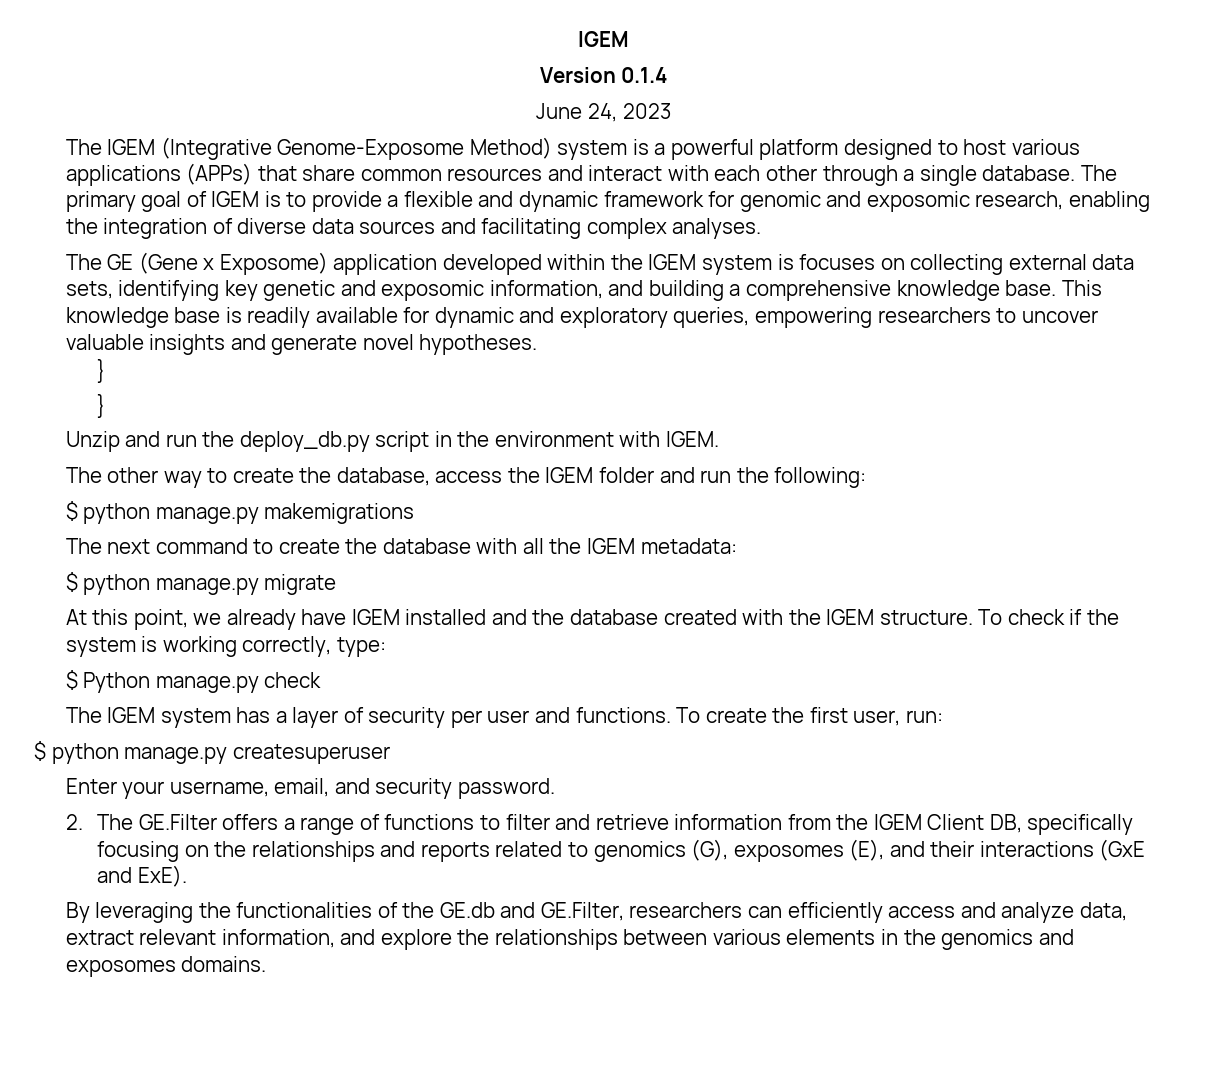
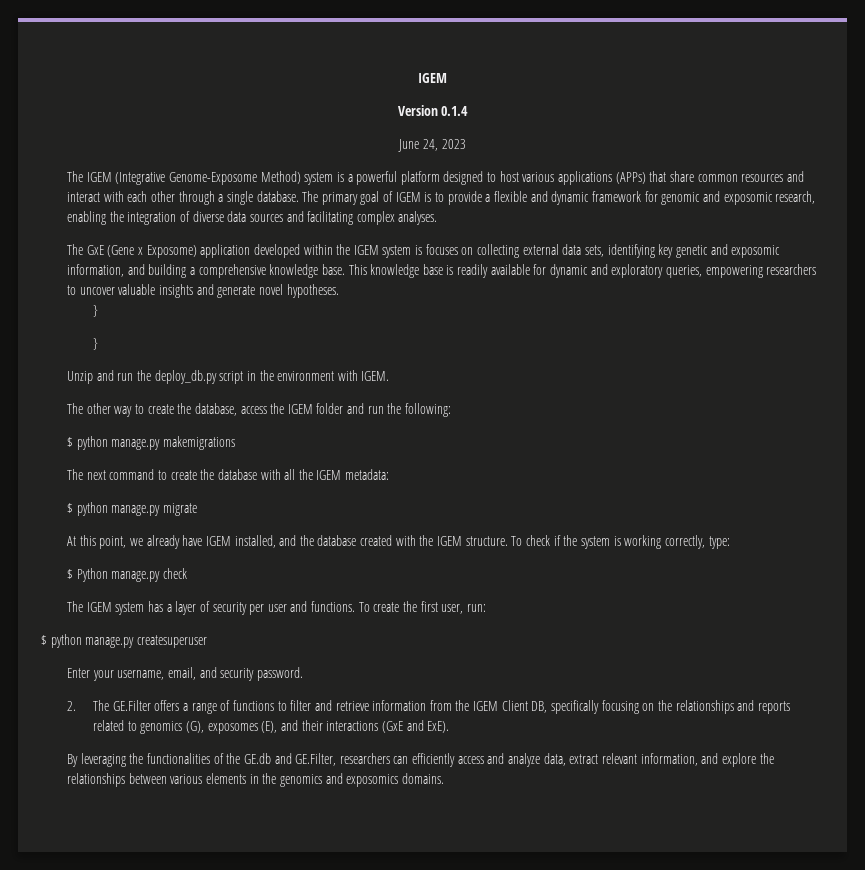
[107,254,134,270] GE -> [86,245,104,255] GxE
[405,609,487,625] installed -> [234,535,276,548] installed,
[65,960,176,977] exposomes -> [346,774,399,787] exposomics

